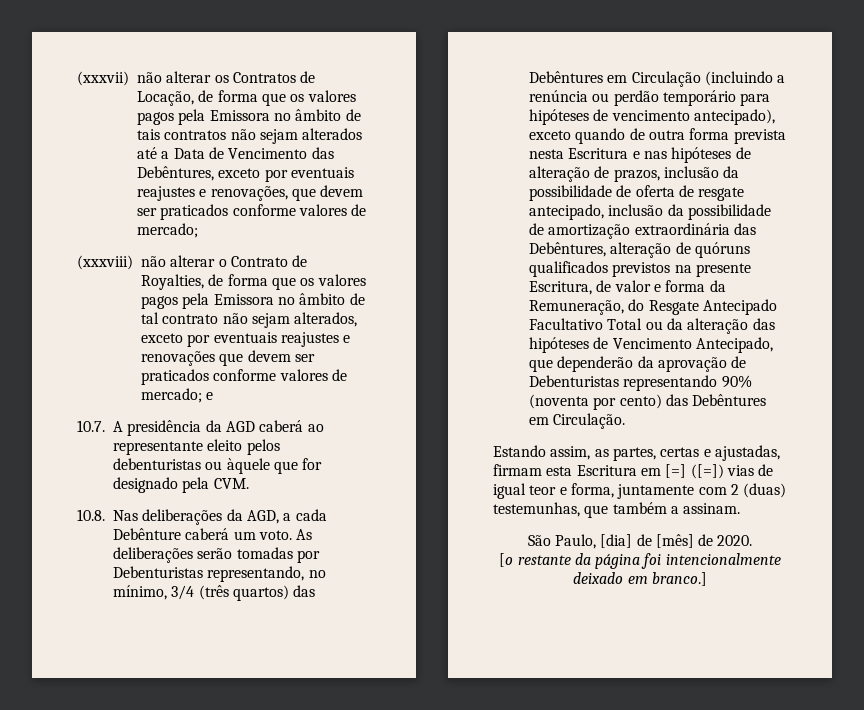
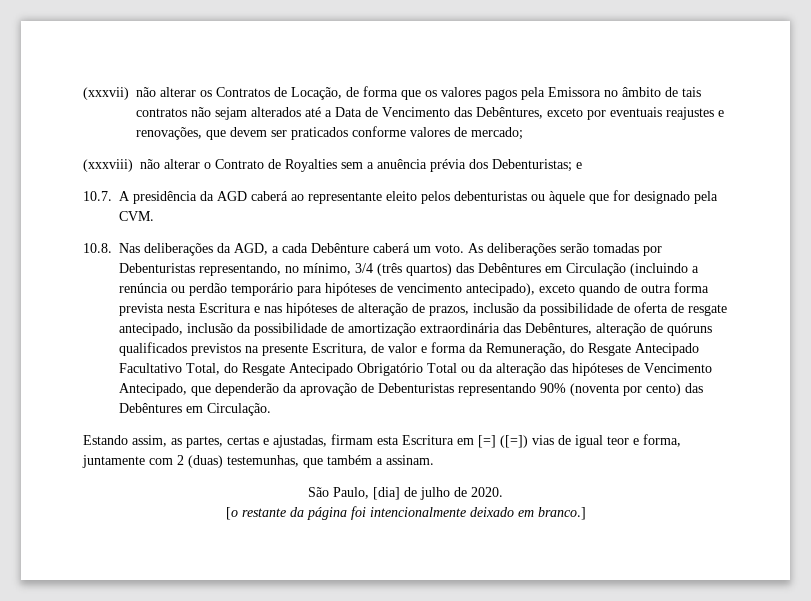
[141,274,366,290] [141,293,365,309] [141,312,358,328] [141,332,351,347] [141,350,315,366] [141,369,347,385] [141,388,202,403] Royalties, de forma que os valores pagos pela Emissora no âmbito de tal contrato não sejam alterados, exceto por eventuais reajustes e renovações que devem ser praticados conforme valores de mercado; -> [285,159,572,172] Royalties sem a anuência prévia dos Debenturistas;
(603, 324) none -> [186,363,423,376] Total, do Resgate Antecipado Obrigatório
[655,534,694,548] [mês] -> [420,487,450,500] julho

